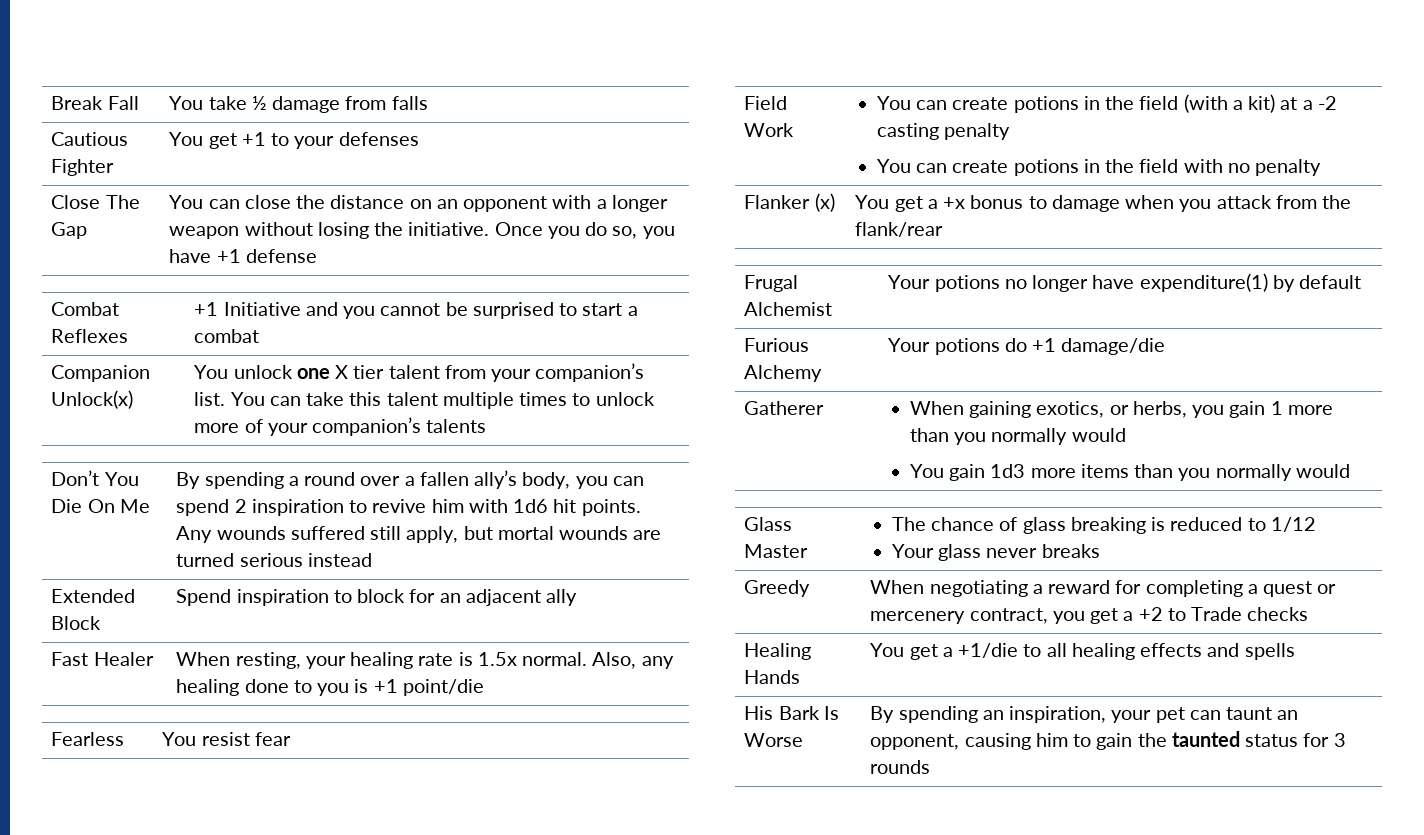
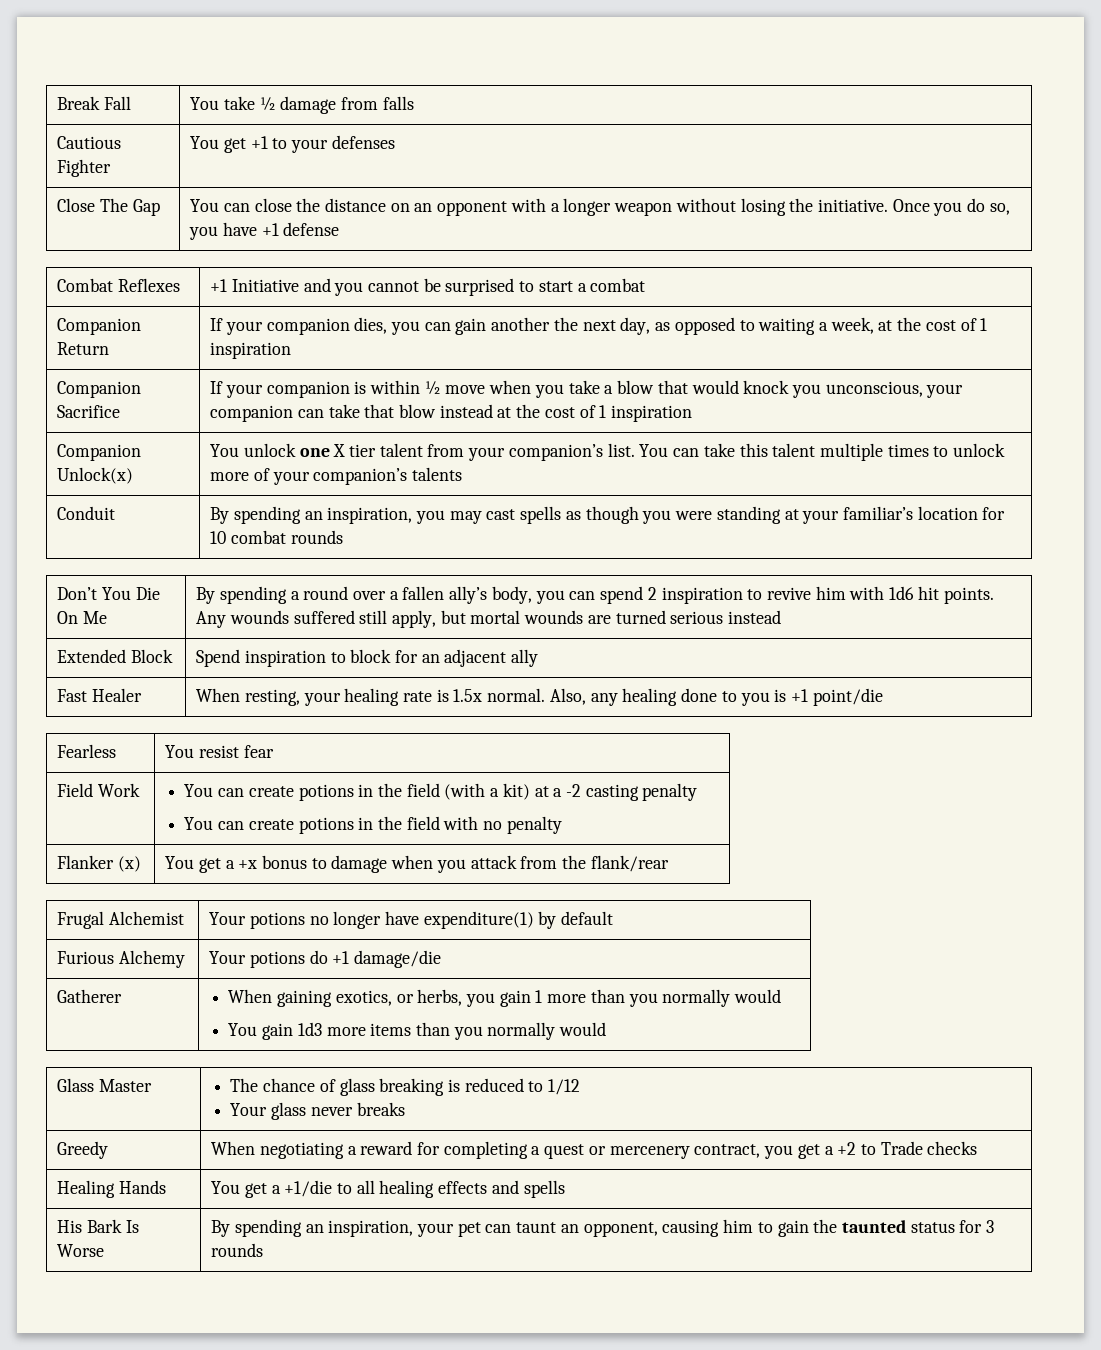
(260, 336) none -> [57,318,142,335] [57,342,110,355] [210,317,988,335] [210,342,292,359] [57,381,142,398] [57,405,121,418] [210,380,964,398] [210,404,693,422] // Companion Return | If your companion dies, you can gain another the next day, as opposed to waiting a week, at the cost of 1 inspiration // Companion Sacrifice | If your companion is within ½ move when you take a blow that would knock you unconscious, your companion can take that blow instead at the cost of 1 inspiration
(487, 426) none -> [57,506,116,520] [210,506,1006,524] [210,530,343,544] // Conduit | By spending an inspiration, you may cast spells as though you were standing at your familiar’s location for 10 combat rounds

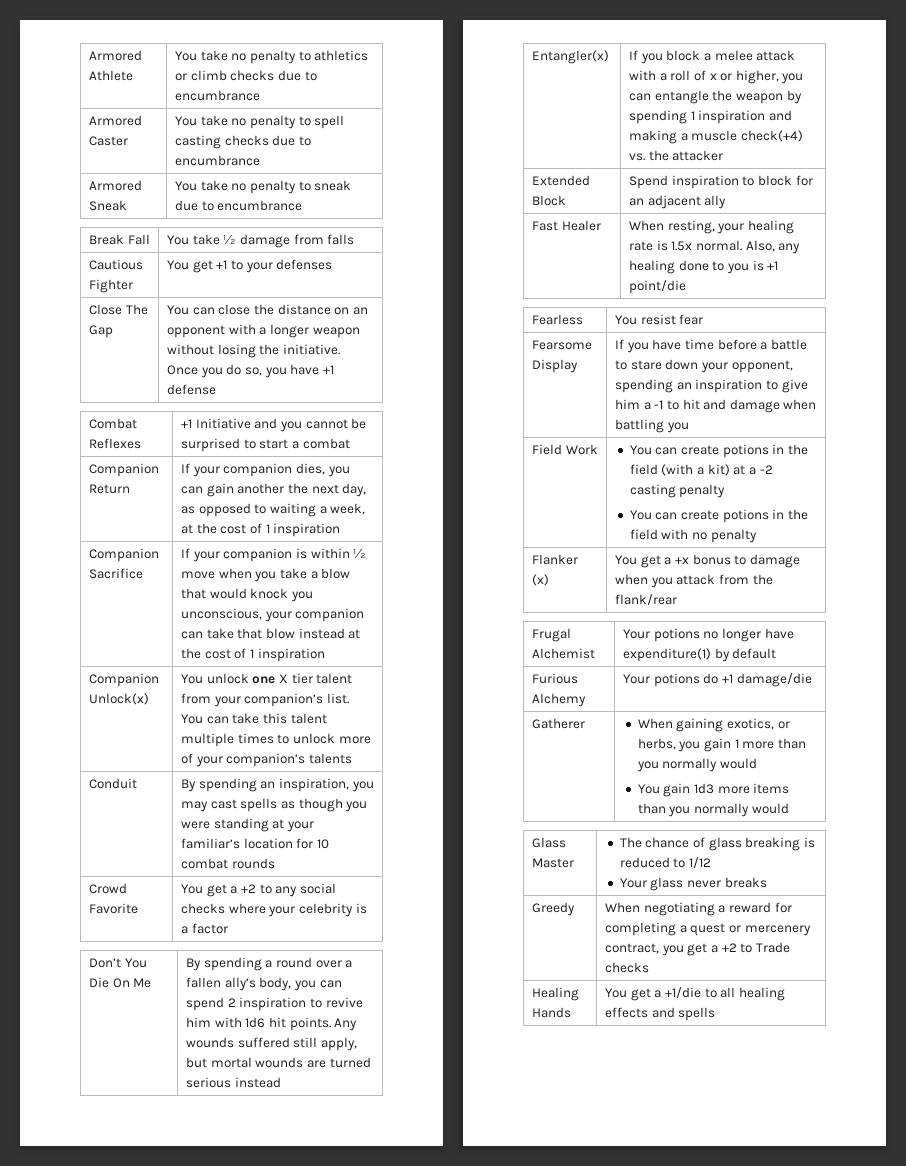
(57, 103) none -> [88,50,142,61] [88,70,133,81] [174,50,369,64] [174,70,317,81] [174,90,260,101] [88,115,142,126] [88,136,128,146] [174,115,345,129] [174,135,311,149] [174,155,260,166] [88,180,142,191] [88,200,127,211] [174,180,352,194] [174,200,303,211] Armored Athlete | You take no penalty to athletics or climb checks due to encumbrance // Armored Caster | You take no penalty to spell casting checks due to encumbrance // Armored Sneak | You take no penalty to sneak due to encumbrance //
(343, 537) none -> [88,883,127,894] [88,903,138,914] [180,883,336,897] [180,903,367,917] [180,923,228,934] // Crowd Favorite | You get a +2 to any social checks where your celebrity is a factor
(782, 617) none -> [531,50,609,64] [628,50,796,64] [628,70,804,84] [628,90,802,104] [628,110,792,124] [628,130,803,144] [628,150,724,161] // Entangler(x) | If you block a melee attack with a roll of x or higher, you can entangle the weapon by spending 1 inspiration and making a muscle check(+4) vs. the attacker
(274, 751) none -> [531,340,592,350] [531,359,578,373] [614,339,807,353] [614,359,793,373] [614,379,808,393] [614,399,817,413] [614,419,689,433] // Fearsome Display | If you have time before a battle to stare down your opponent, spending an inspiration to give him a -1 to hit and damage when battling you
[57,1219,139,1233] [57,1244,105,1257] [211,1219,995,1237] [211,1243,264,1257] // His Bark Is Worse | By spending an inspiration, your pet can taunt an opponent, causing him to gain the taunted status for 3 rounds -> (716, 1014) none

